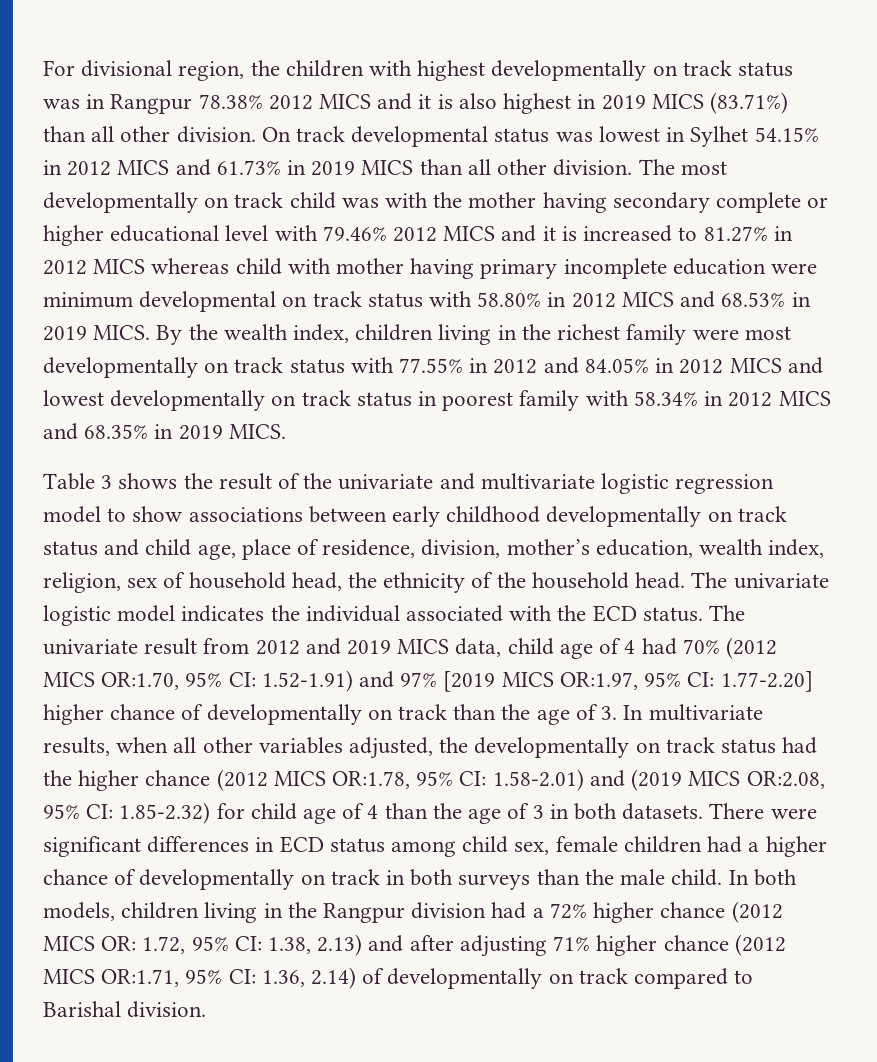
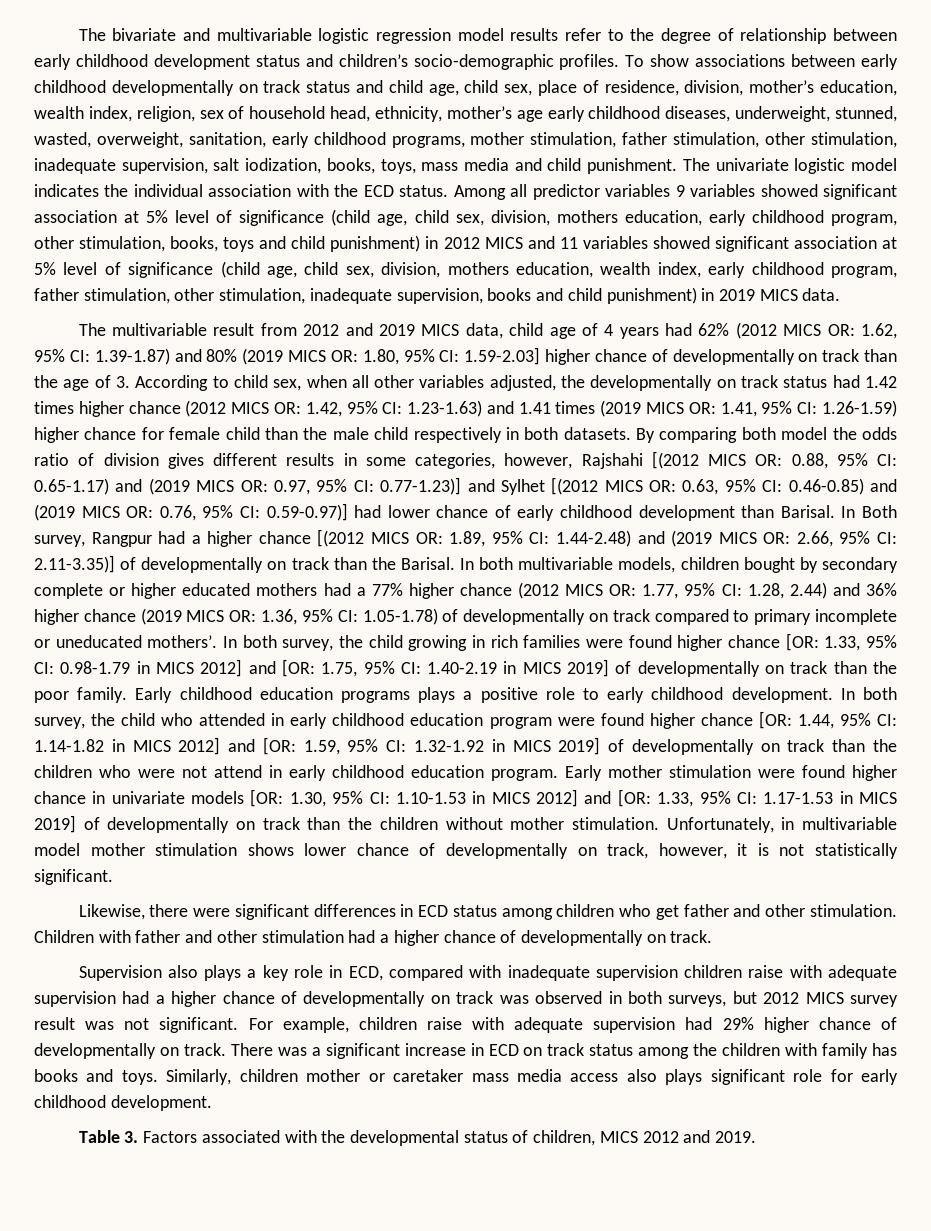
[43,60,794,81] [43,92,788,114] [43,126,819,147] [43,159,727,176] [43,192,829,213] [43,225,793,246] [43,258,818,279] [43,291,811,312] [43,324,791,345] [43,357,823,378] [43,390,831,411] [43,423,286,440] [43,473,775,494] [43,506,127,523] For divisional region, the children with highest developmentally on track status was in Rangpur 78.38% 2012 MICS and it is also highest in 2019 MICS (83.71%) than all other division. On track developmental status was lowest in Sylhet 54.15% in 2012 MICS and 61.73% in 2019 MICS than all other division. The most developmentally on track child was with the mother having secondary complete or higher educational level with 79.46% 2012 MICS and it is increased to 81.27% in 2012 MICS whereas child with mother having primary incomplete education were minimum developmental on track status with 58.80% in 2012 MICS and 68.53% in 2019 MICS. By the wealth index, children living in the richest family were most developmentally on track status with 77.55% in 2012 and 84.05% in 2012 MICS and lowest developmentally on track status in poorest family with 58.34% in 2012 MICS and 68.35% in 2019 MICS. // Table 3 shows the result of the univariate and multivariate logistic regression model to -> [78,28,898,44] [34,54,645,70] The bivariate and multivariable logistic regression model results refer to the degree of relationship between early childhood development status and children’s socio-demographic profiles. To
(236, 552) none -> [464,80,533,96] child sex,
[348,572,686,593] the ethnicity of the household head. -> [375,106,898,122] [34,132,897,148] [34,158,678,174] ethnicity, mother’s age early childhood diseases, underweight, stunned, wasted, overweight, sanitation, early childhood programs, mother stimulation, father stimulation, other stimulation, inadequate supervision, salt iodization, books, toys, mass media and child punishment.
[406,605,504,622] associated -> [208,184,292,197] association
[709,605,746,621] [43,639,138,655] The univariate -> [453,184,897,200] [34,209,898,226] [34,235,897,252] [34,261,897,278] [34,287,841,304] [78,323,207,336] Among all predictor variables 9 variables showed significant association at 5% level of significance (child age, child sex, division, mothers education, early childhood program, other stimulation, books, toys and child punishment) in 2012 MICS and 11 variables showed significant association at 5% level of significance (child age, child sex, division, mothers education, wealth index, early childhood program, father stimulation, other stimulation, inadequate supervision, books and child punishment) in 2019 MICS data. // The multivariable
[641,637,777,659] [43,670,813,692] had 70% (2012 MICS OR:1.70, 95% CI: 1.52-1.91) and 97% [2019 MICS OR:1.97, 95% CI: 1.77-2.20] -> [619,322,898,339] [34,347,541,365] years had 62% (2012 MICS OR: 1.62, 95% CI: 1.39-1.87) and 80% (2019 MICS OR: 1.80, 95% CI: 1.59-2.03]
[623,704,763,721] [43,737,110,756] In multivariate results, -> [135,375,302,391] According to child sex,
[43,769,825,791] [43,802,765,824] the higher chance (2012 MICS OR:1.78, 95% CI: 1.58-2.01) and (2019 MICS OR:2.08, 95% CI: 1.85-2.32) for child age of 4 than the age of 3 in both datasets. There -> [864,376,897,388] [34,400,897,417] [34,427,898,443] [34,451,897,469] [34,477,898,495] [34,503,898,521] [34,529,897,547] [34,555,898,573] [34,582,897,599] [34,608,897,625] [34,633,897,651] [34,659,897,677] [34,687,898,703] [34,711,897,729] [34,737,898,755] [34,765,897,781] [34,789,897,807] [34,815,898,833] [34,843,898,859] [34,869,113,885] [78,904,189,920] 1.42 times higher chance (2012 MICS OR: 1.42, 95% CI: 1.23-1.63) and 1.41 times (2019 MICS OR: 1.41, 95% CI: 1.26-1.59) higher chance for female child than the male child respectively in both datasets. By comparing both model the odds ratio of division gives different results in some categories, however, Rajshahi [(2012 MICS OR: 0.88, 95% CI: 0.65-1.17) and (2019 MICS OR: 0.97, 95% CI: 0.77-1.23)] and Sylhet [(2012 MICS OR: 0.63, 95% CI: 0.46-0.85) and (2019 MICS OR: 0.76, 95% CI: 0.59-0.97)] had lower chance of early childhood development than Barisal. In Both survey, Rangpur had a higher chance [(2012 MICS OR: 1.89, 95% CI: 1.44-2.48) and (2019 MICS OR: 2.66, 95% CI: 2.11-3.35)] of developmentally on track than the Barisal. In both multivariable models, children bought by secondary complete or higher educated mothers had a 77% higher chance (2012 MICS OR: 1.77, 95% CI: 1.28, 2.44) and 36% higher chance (2019 MICS OR: 1.36, 95% CI: 1.05-1.78) of developmentally on track compared to primary incomplete or uneducated mothers’. In both survey, the child growing in rich families were found higher chance [OR: 1.33, 95% CI: 0.98-1.79 in MICS 2012] and [OR: 1.75, 95% CI: 1.40-2.19 in MICS 2019] of developmentally on track than the poor family. Early childhood education programs plays a positive role to early childhood development. In both survey, the child who attended in early childhood education program were found higher chance [OR: 1.44, 95% CI: 1.14-1.82 in MICS 2012] and [OR: 1.59, 95% CI: 1.32-1.92 in MICS 2019] of developmentally on track than the children who were not attend in early childhood education program. Early mother stimulation were found higher chance in univariate models [OR: 1.30, 95% CI: 1.10-1.53 in MICS 2012] and [OR: 1.33, 95% CI: 1.17-1.53 in MICS 2019] of developmentally on track than the children without mother stimulation. Unfortunately, in multivariable model mother stimulation shows lower chance of developmentally on track, however, it is not statistically significant. // Likewise, there
[462,836,702,855] child sex, female children -> [556,904,898,920] [34,930,713,946] [78,965,898,981] [34,991,116,1007] children who get father and other stimulation. Children with father and other stimulation had a higher chance of developmentally on track. // Supervision also plays a key role in ECD, compared with inadequate supervision children raise with adequate supervision
[386,869,797,890] [43,901,783,923] [43,934,786,957] [43,967,754,989] [43,1001,207,1018] in both surveys than the male child. In both models, children living in the Rangpur division had a 72% higher chance (2012 MICS OR: 1.72, 95% CI: 1.38, 2.13) and after adjusting 71% higher chance (2012 MICS OR:1.71, 95% CI: 1.36, 2.14) of developmentally on track compared to Barishal division. -> [499,991,898,1007] [34,1017,897,1033] [34,1043,898,1059] [34,1069,898,1085] [34,1095,212,1111] [78,1130,757,1146] was observed in both surveys, but 2012 MICS survey result was not significant. For example, children raise with adequate supervision had 29% higher chance of developmentally on track. There was a significant increase in ECD on track status among the children with family has books and toys. Similarly, children mother or caretaker mass media access also plays significant role for early childhood development. // Table 3. Factors associated with the developmental status of children, MICS 2012 and 2019.

